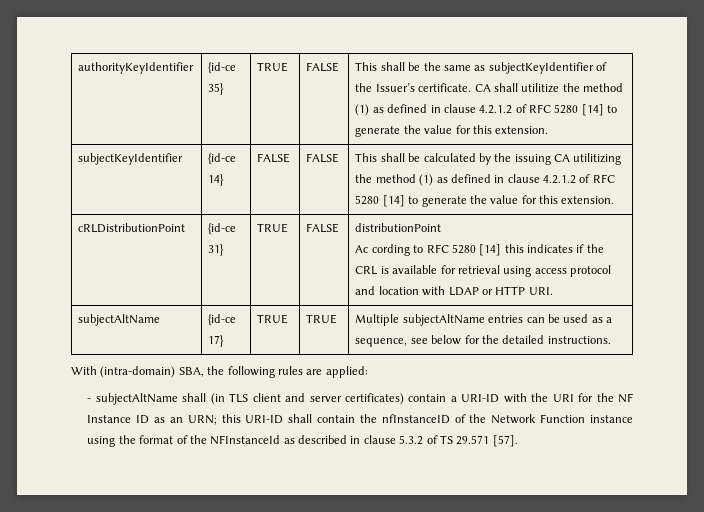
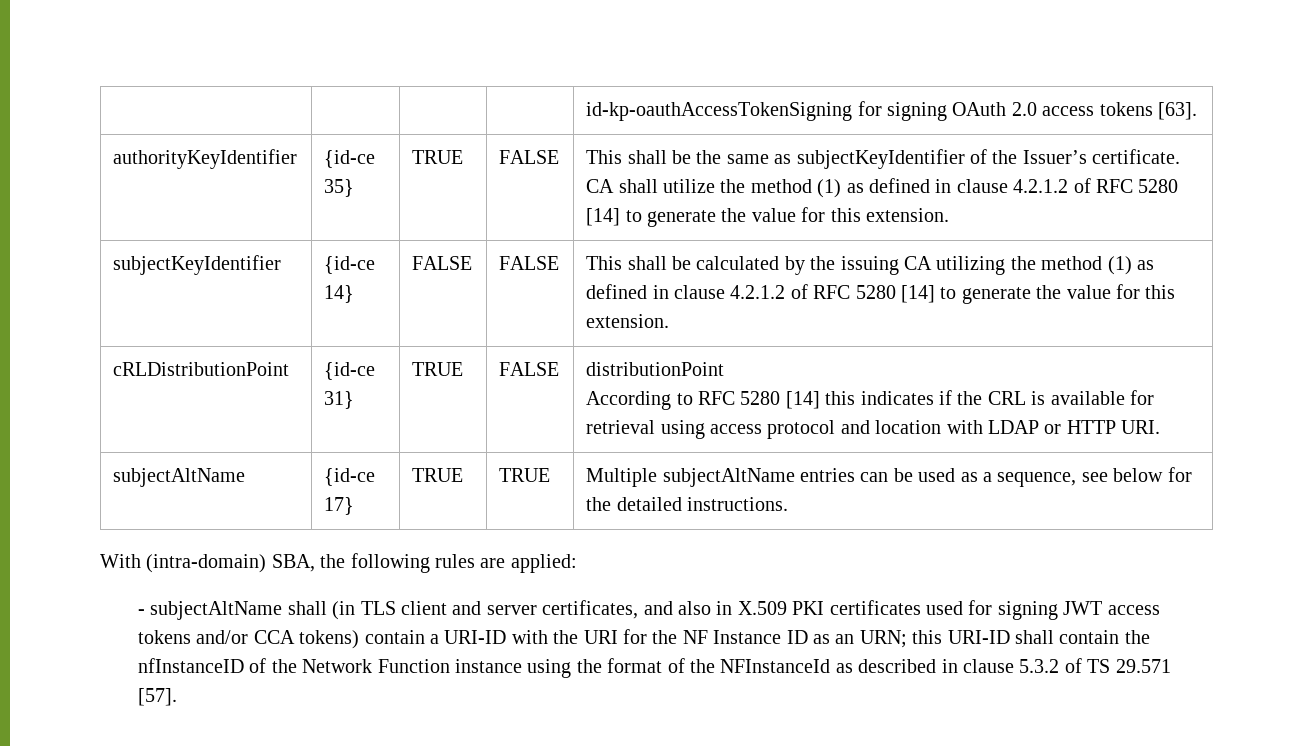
(78, 68) none -> [586,101,1197,121] | | | | id-kp-oauthAccessTokenSigning for signing OAuth 2.0 access tokens [63]. //
[521,83,560,93] utilitize -> [662,179,715,193] utilize
[573,153,622,165] utilitizing -> [936,256,1006,275] utilizing
[355,244,410,256] Ac cording -> [586,391,672,410] According
[344,393,404,405] certificates) -> [542,600,1160,620] [138,630,360,649] certificates, and also in X.509 PKI certificates used for signing JWT access tokens and/or CCA tokens)

